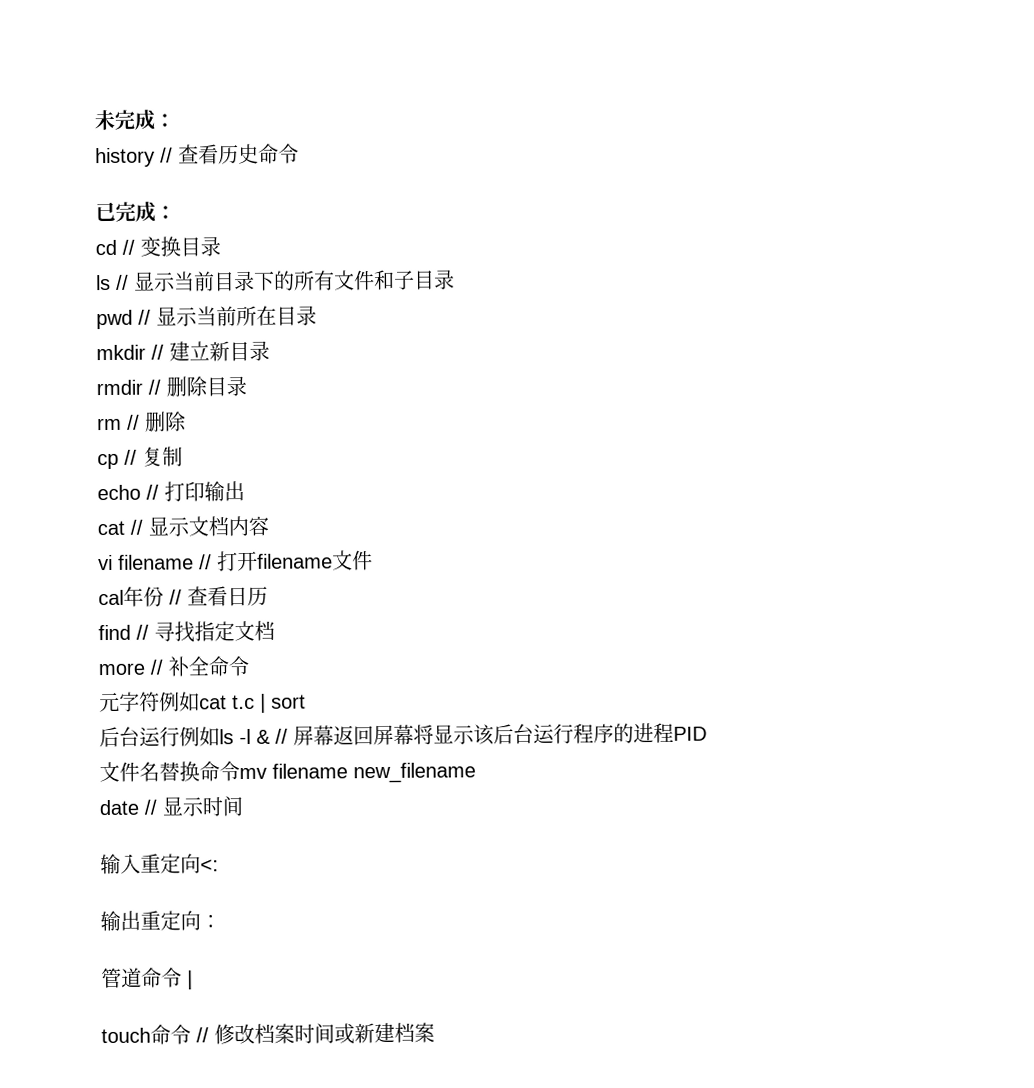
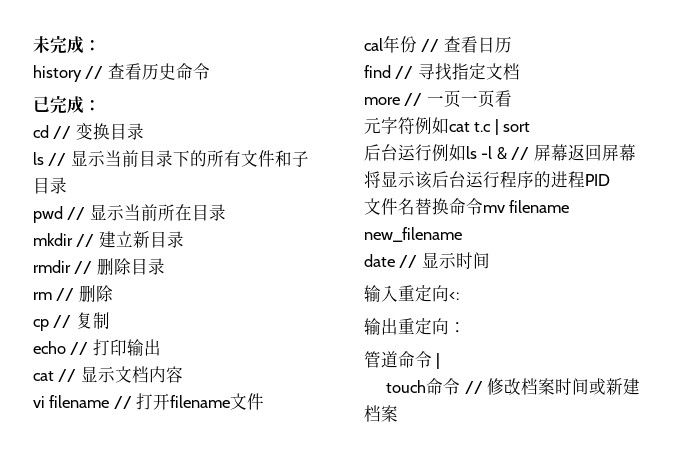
[168,655,249,677] 补全命令 -> [426,90,512,108] 一页一页看

